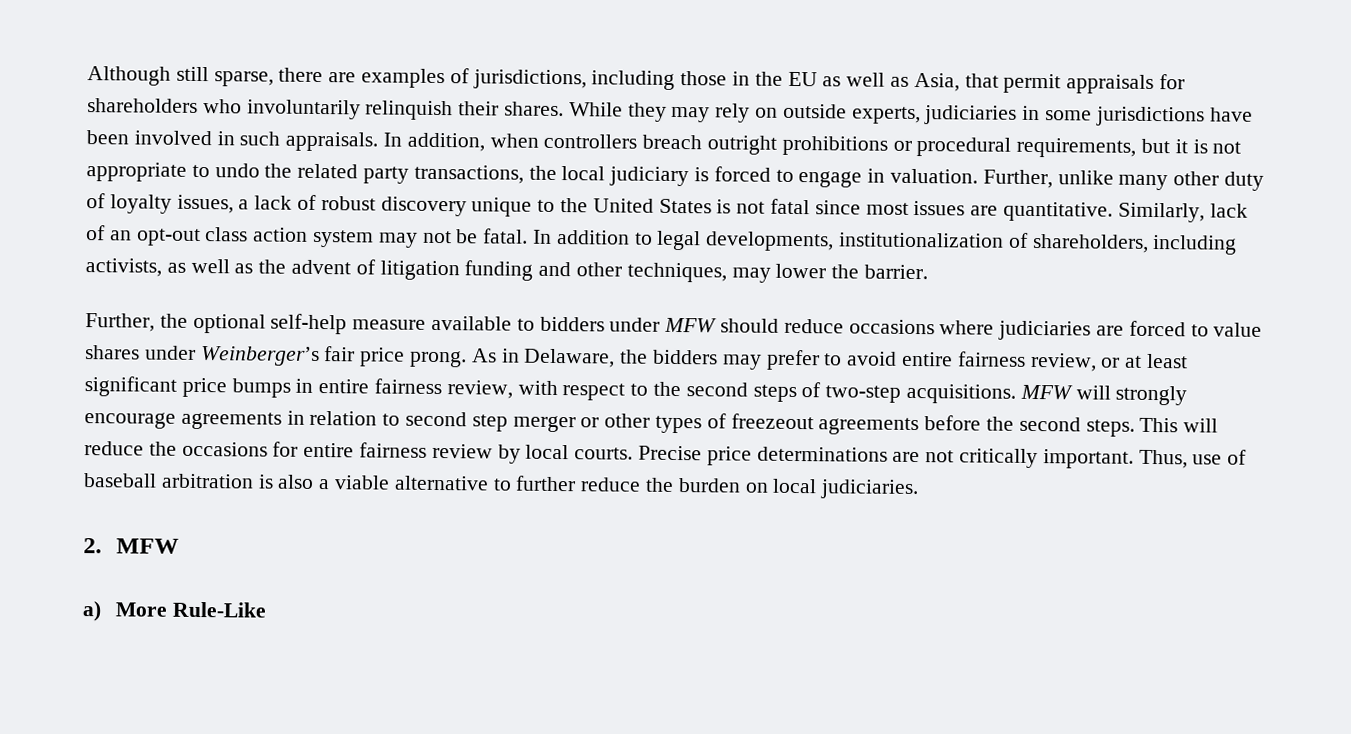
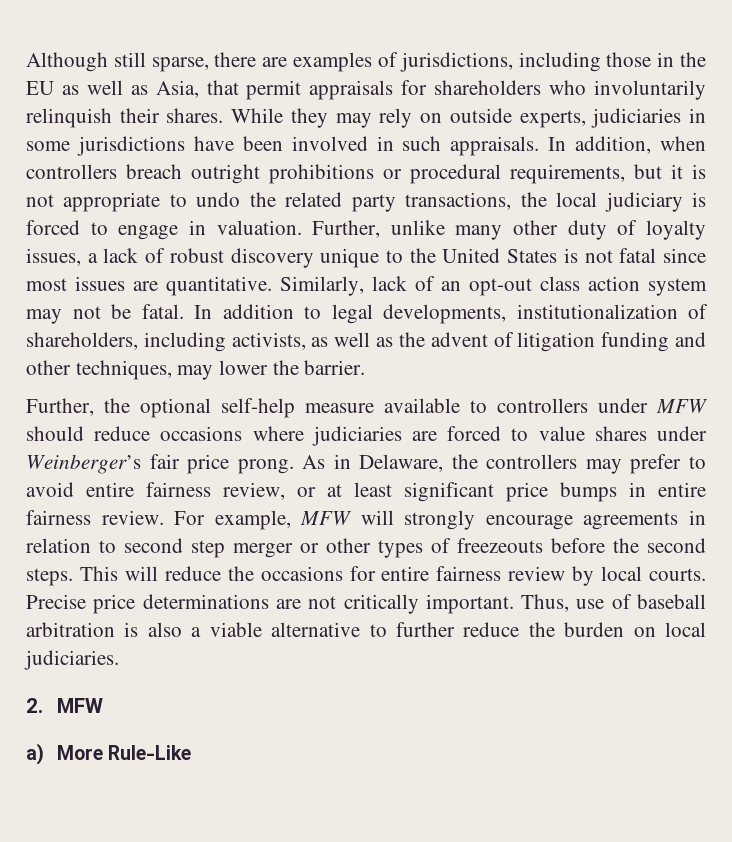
[539,316,605,332] bidders -> [497,398,588,413] controllers
[653,349,719,365] bidders -> [486,454,578,469] controllers
[446,380,1017,404] review, with respect to the second steps of two-step acquisitions. -> [101,510,291,530] review. For example,
[730,413,920,436] freezeout agreements -> [457,538,543,553] freezeouts

